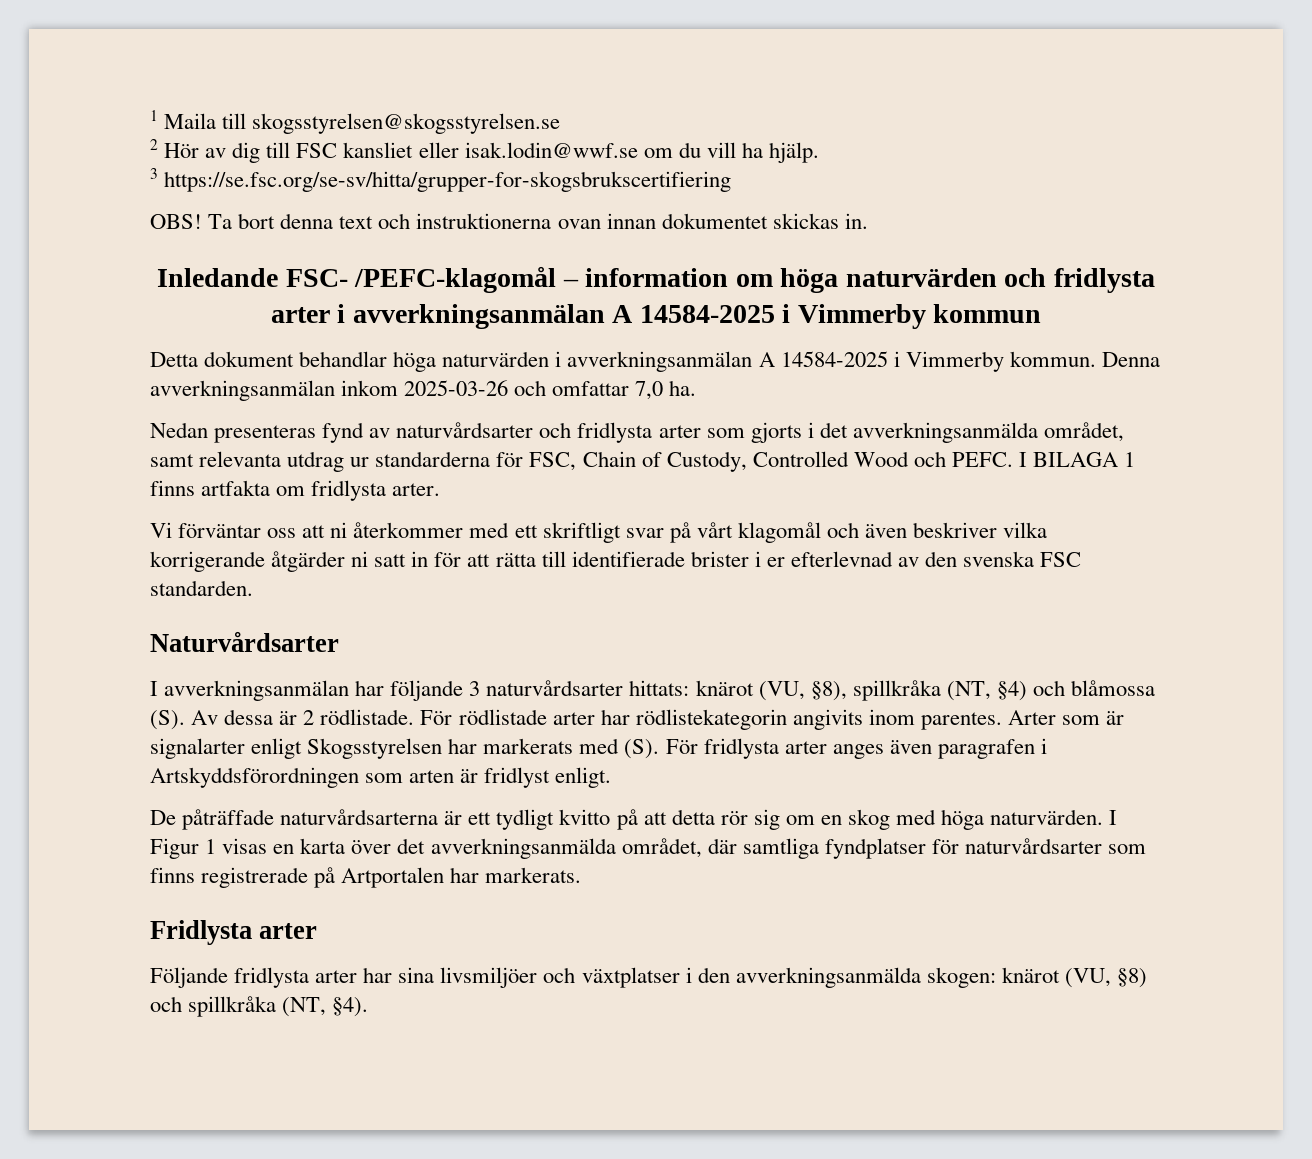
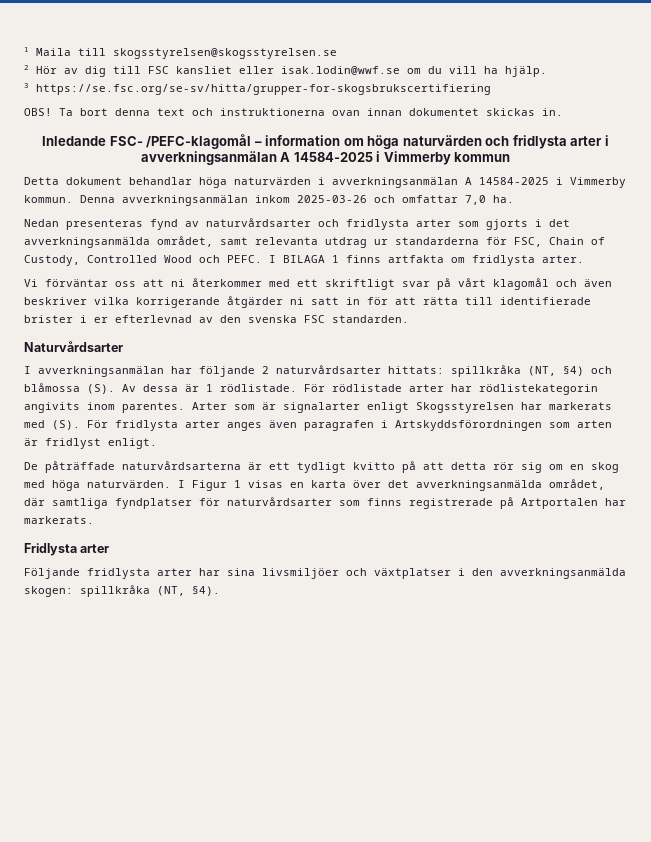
[469,681,481,696] 3 -> [262,366,269,374] 2
[695,680,847,701] knärot (VU, §8), -> (444, 370) none
[303,710,315,725] 2 -> [206,384,213,392] 1
[1001,967,1148,988] [150,996,182,1012] knärot (VU, §8) och -> (73, 591) none

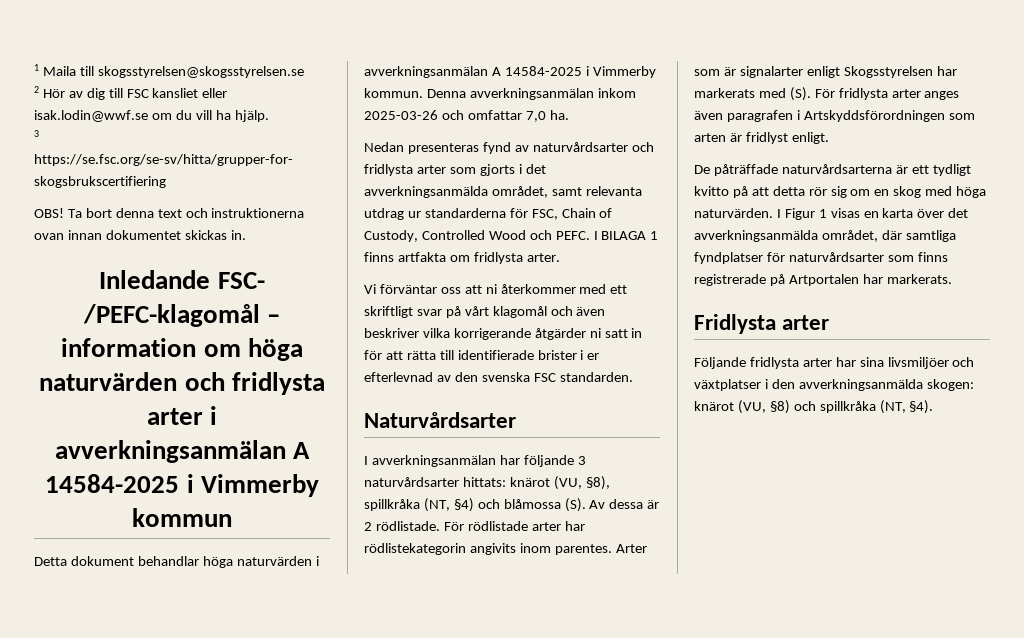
[262,366,269,374] 2 -> [577,456,586,465] 3
(444, 370) none -> [509,476,610,490] knärot (VU, §8),
[206,384,213,392] 1 -> [364,522,372,531] 2
(73, 591) none -> [694,400,816,414] knärot (VU, §8) och

